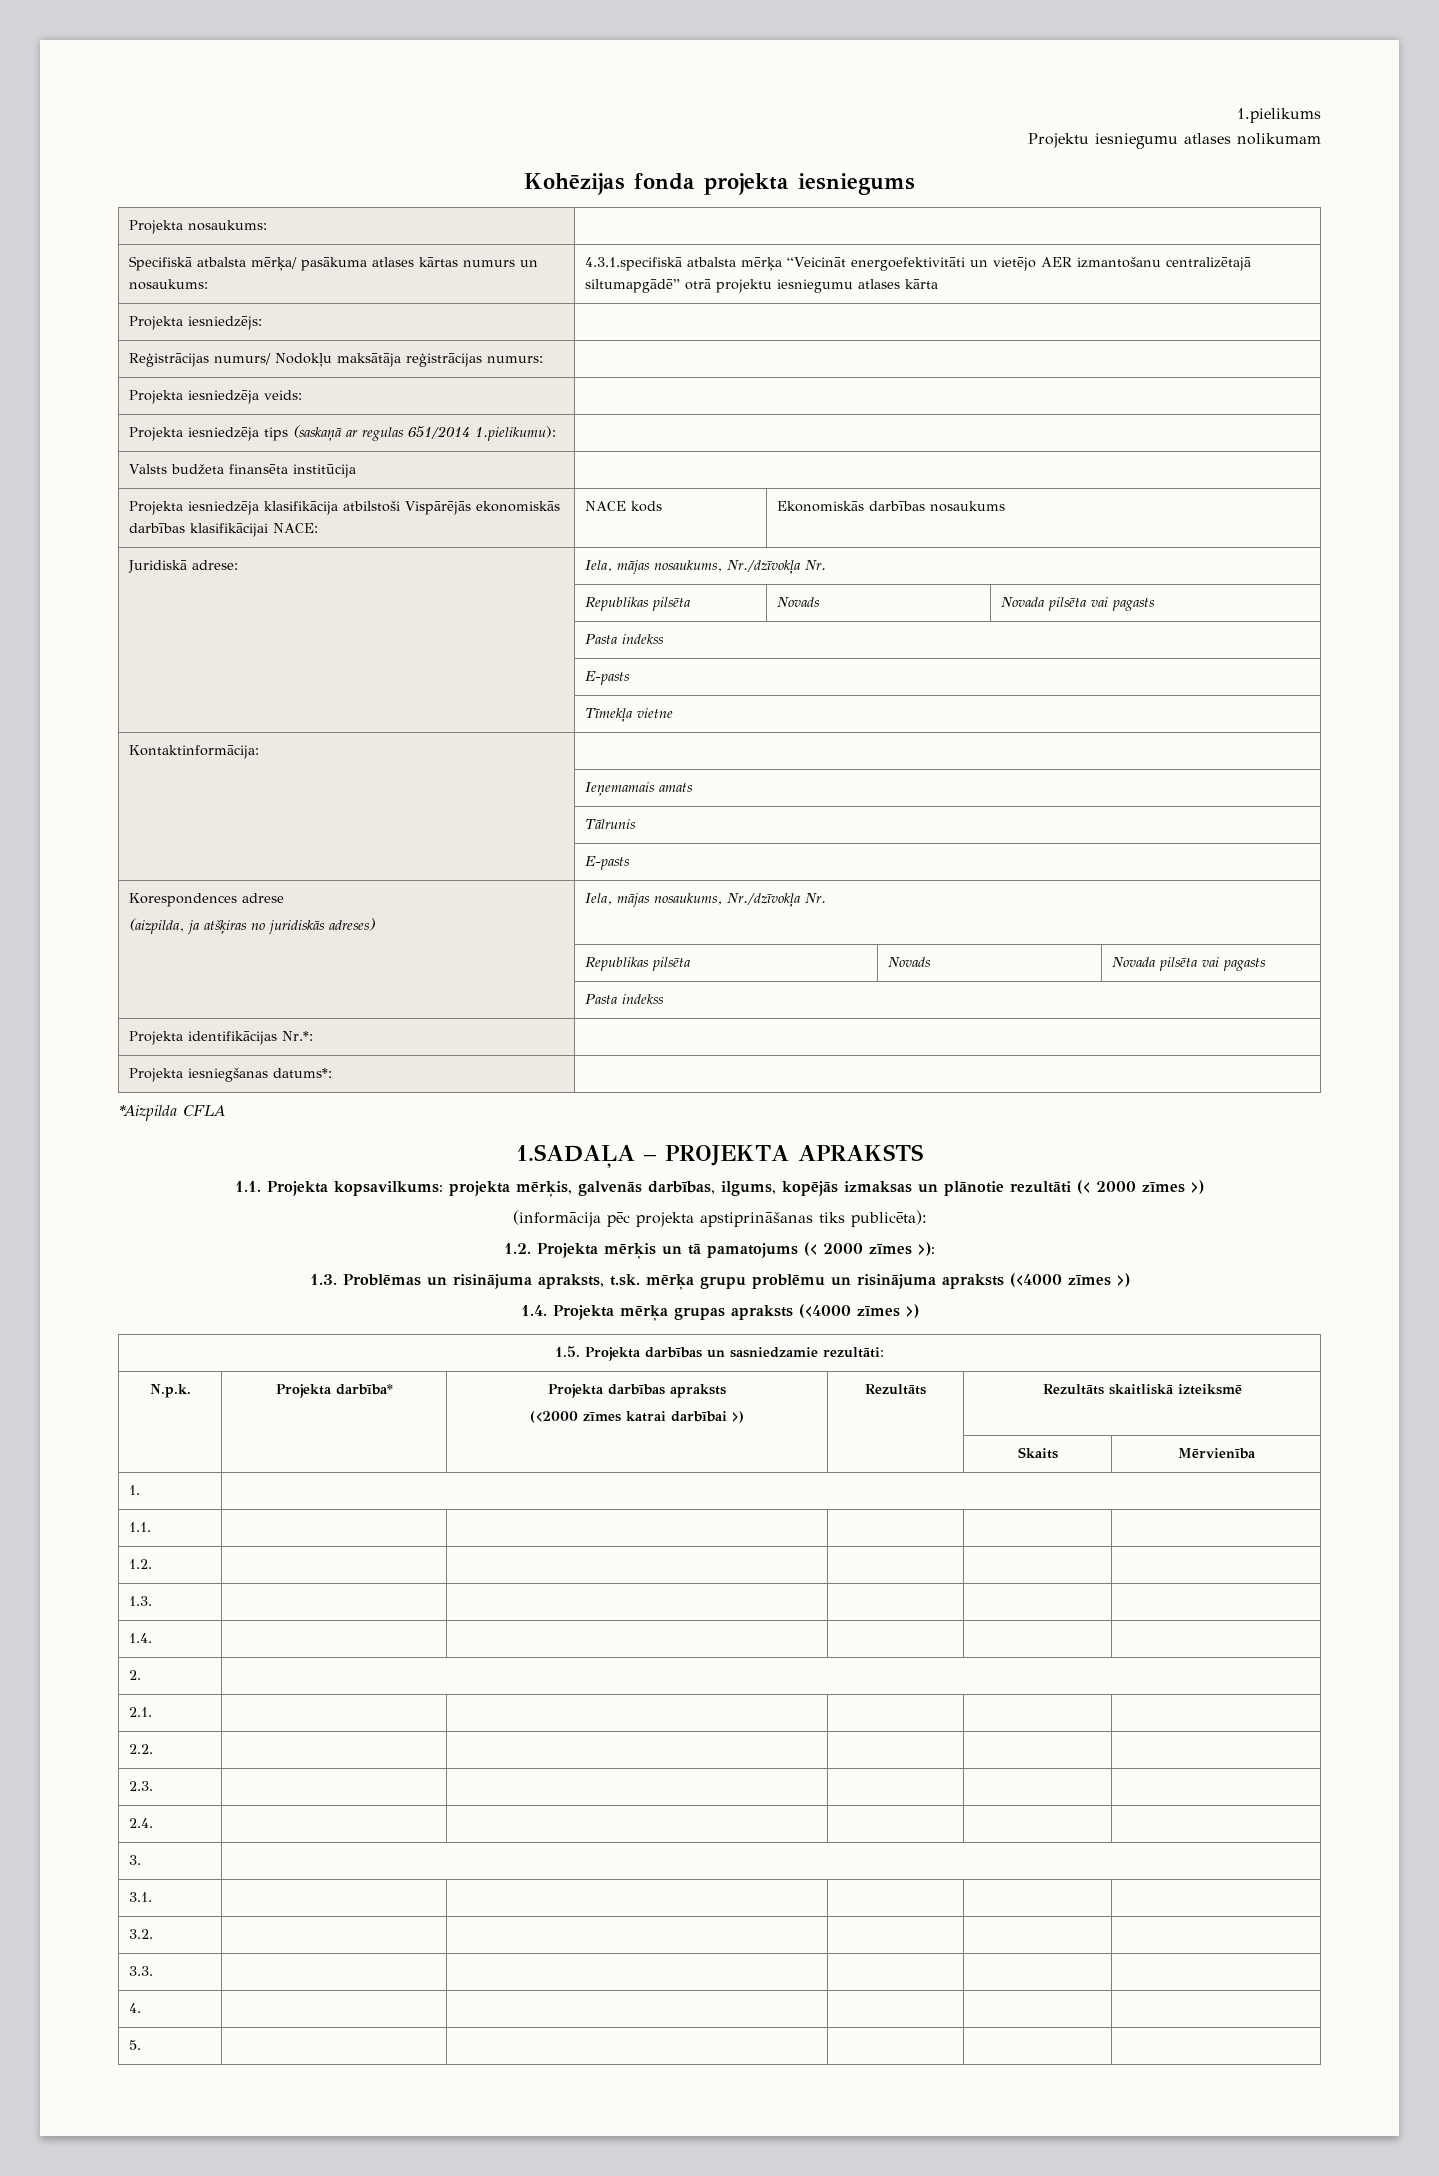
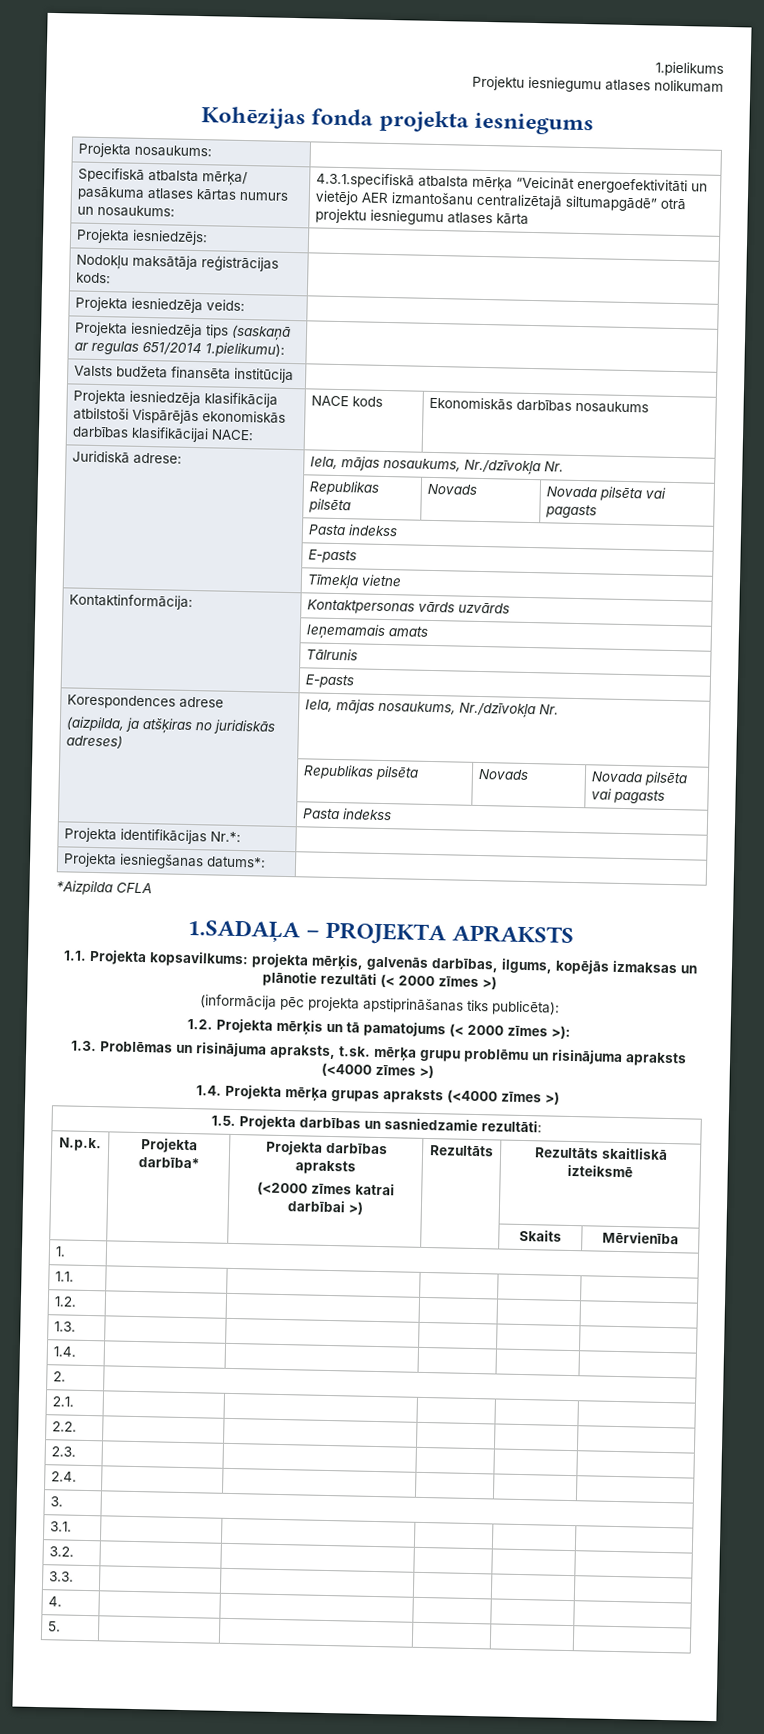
[129,353,272,367] Reģistrācijas numurs/ -> (209, 237) none
[487,356,544,363] numurs: -> [76,272,112,284] kods:
(260, 752) none -> [307,599,511,615] Kontaktpersonas vārds uzvārds

